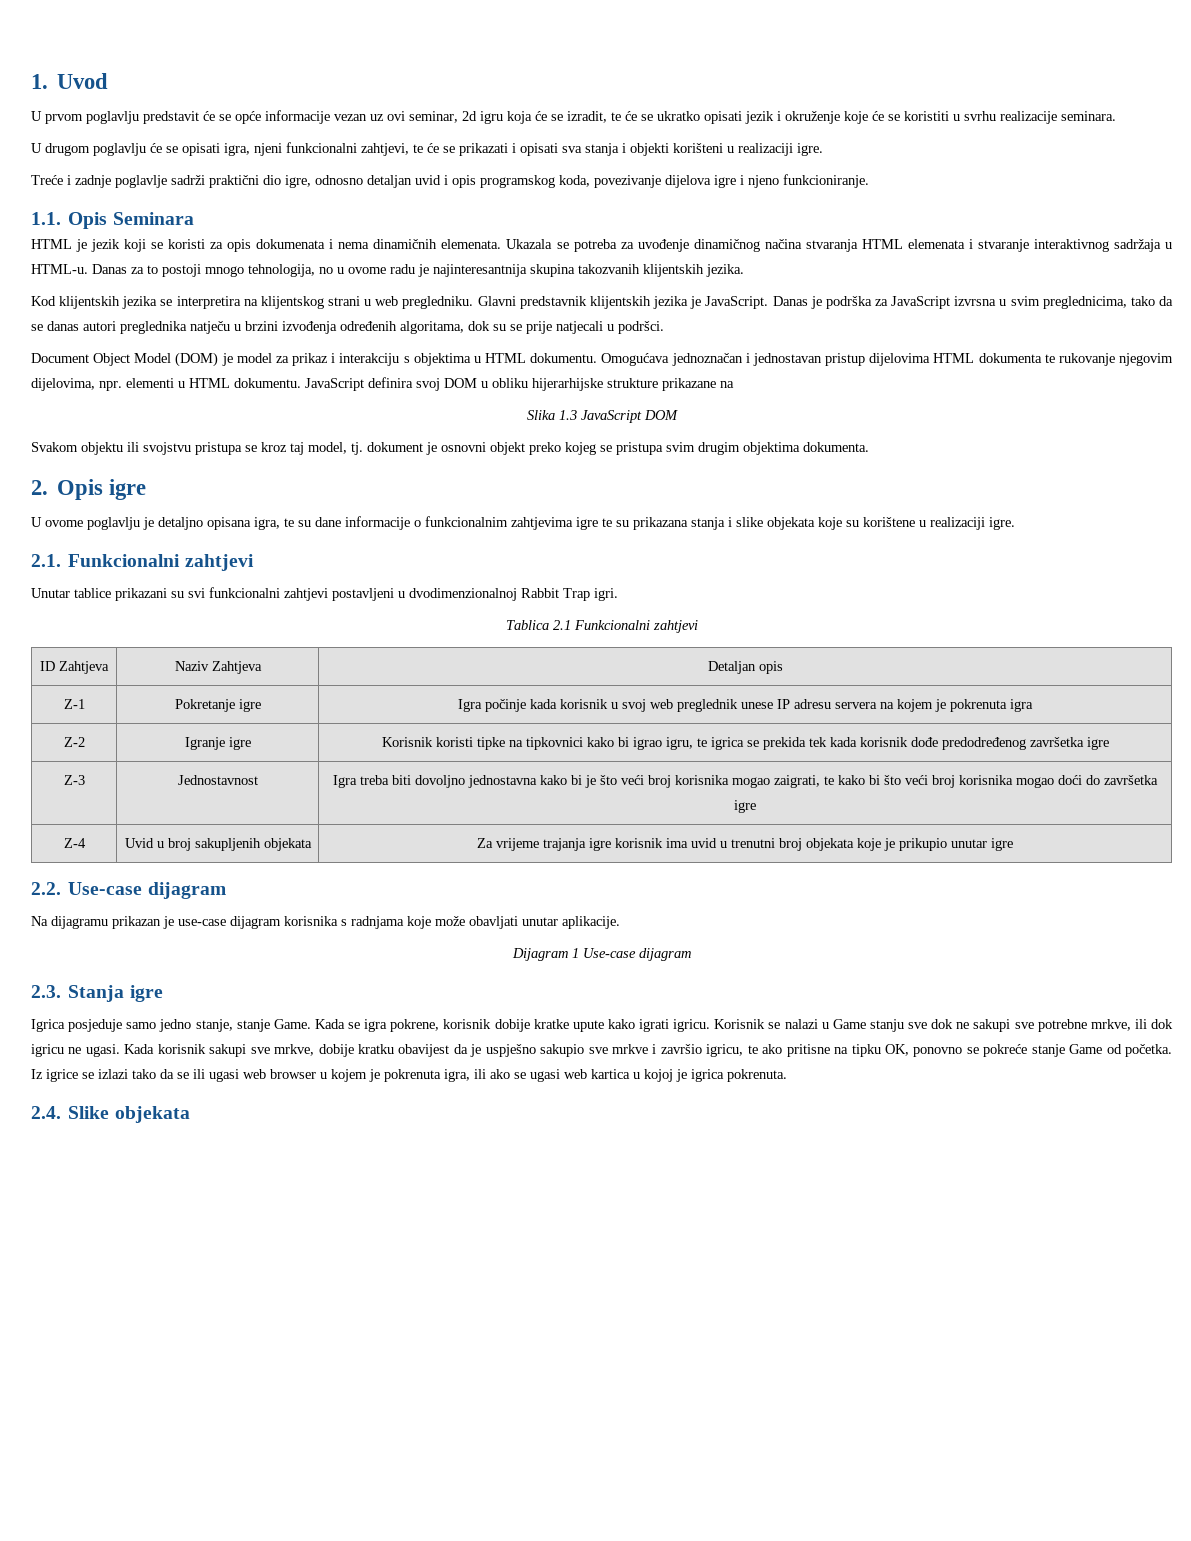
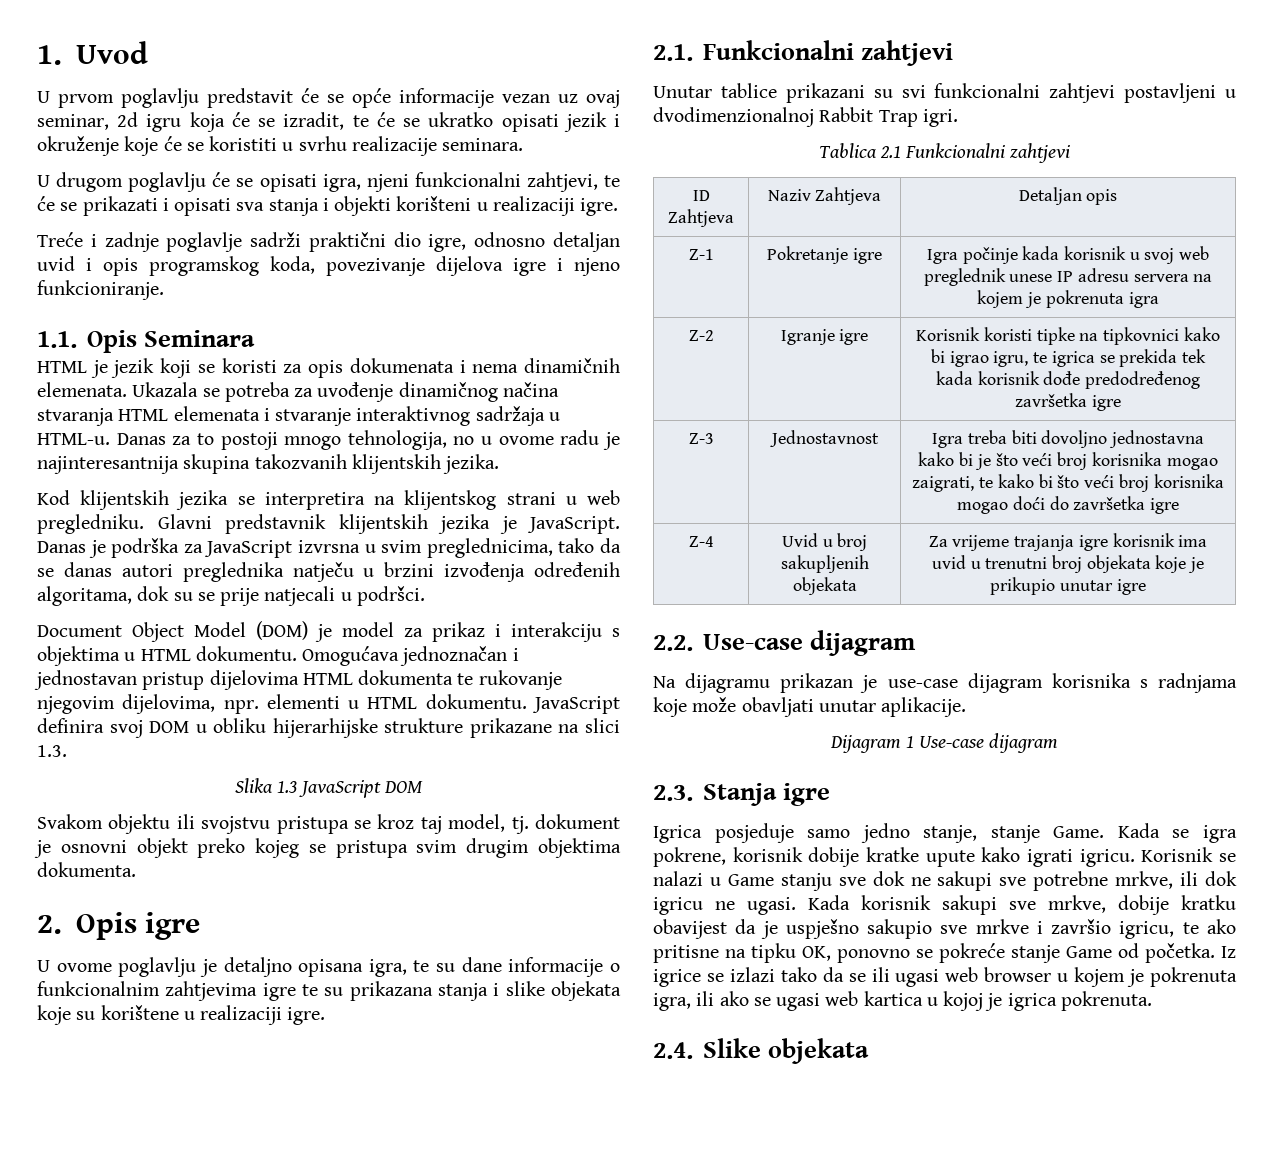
[387,111,405,121] ovi -> [586,90,620,108] ovaj
(734, 384) none -> [585,718,620,733] [37,745,67,757] slici 1.3.

